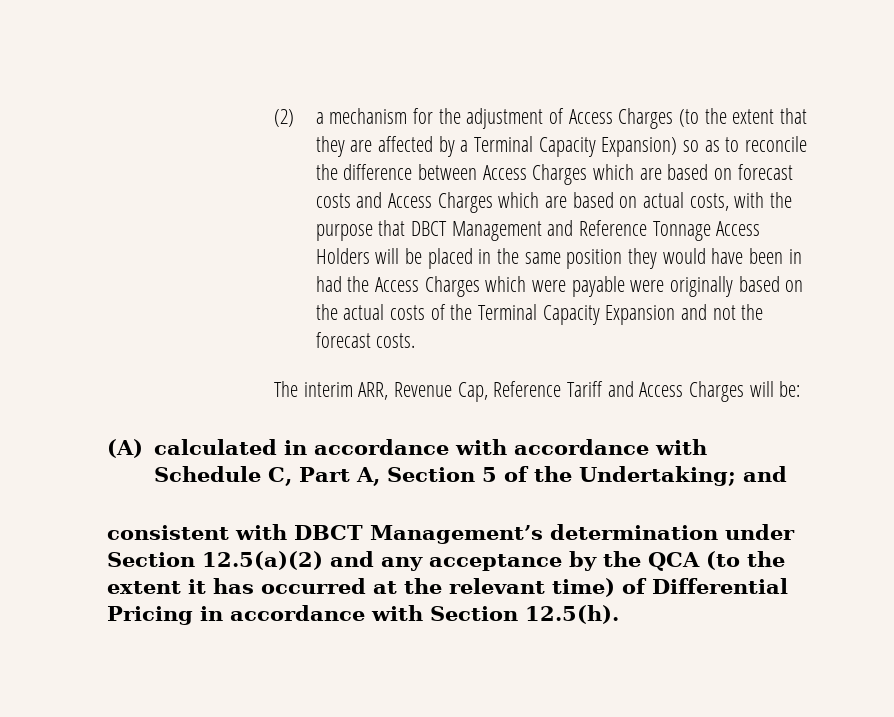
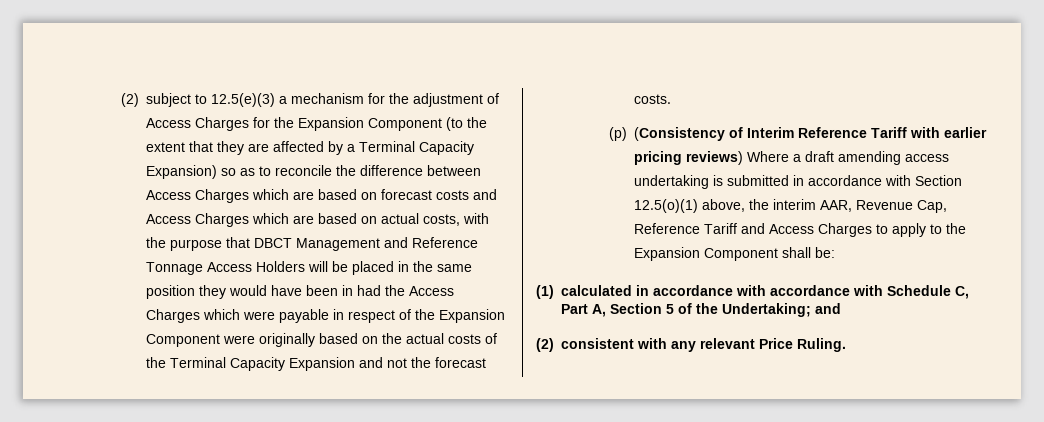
[274,109,295,127] (2) -> [120,93,275,107] (2) subject to 12.5(e)(3)
(674, 118) none -> [252,117,442,131] for the Expansion Component
(625, 286) none -> [332,309,505,323] [145,334,220,347] in respect of the Expansion Component
[274,381,389,400] The interim ARR, -> [608,127,987,141] [633,151,949,165] [633,175,962,189] [633,199,852,213] (p) (Consistency of Interim Reference Tariff with earlier pricing reviews) Where a draft amending access undertaking is submitted in accordance with Section 12.5(o)(1) above, the interim AAR,
[749,381,774,397] will -> [875,223,966,237] [633,247,811,261] to apply to the Expansion Component shall
[107,439,143,458] (A) -> [536,285,554,299] (1)
(787, 474) none -> [536,338,554,352] (2)
[294,524,795,544] [107,551,785,571] [107,578,788,597] [107,605,619,625] DBCT Management’s determination under Section 12.5(a)(2) and any acceptance by the QCA (to the extent it has occurred at the relevant time) of Differential Pricing in accordance with Section 12.5(h). -> [671,338,846,352] any relevant Price Ruling.

